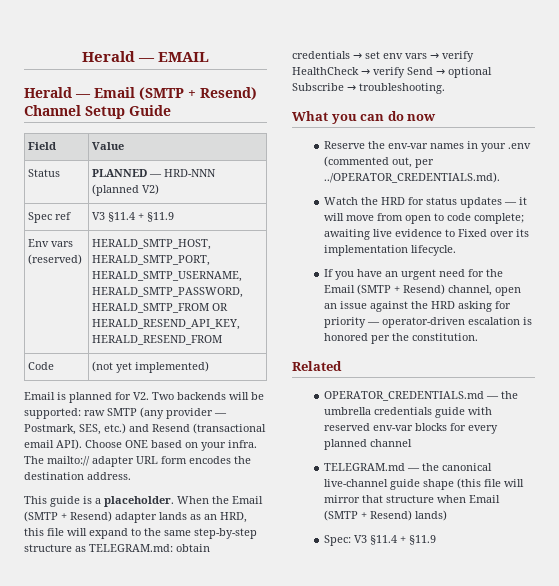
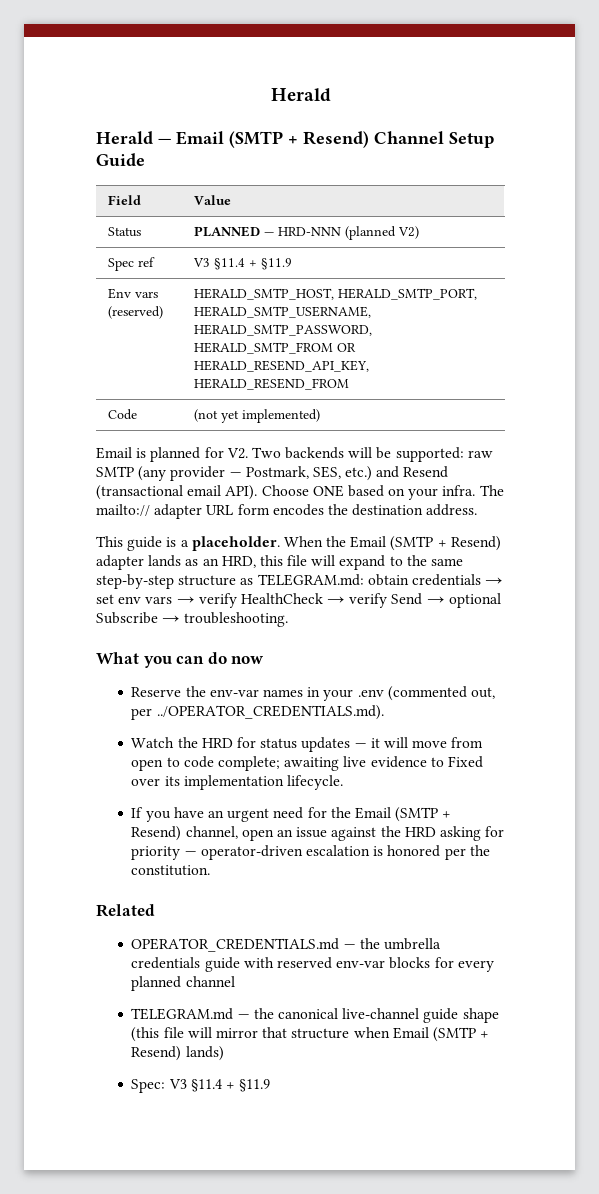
[81,51,210,62] Herald — EMAIL -> [270,88,331,102] Herald

